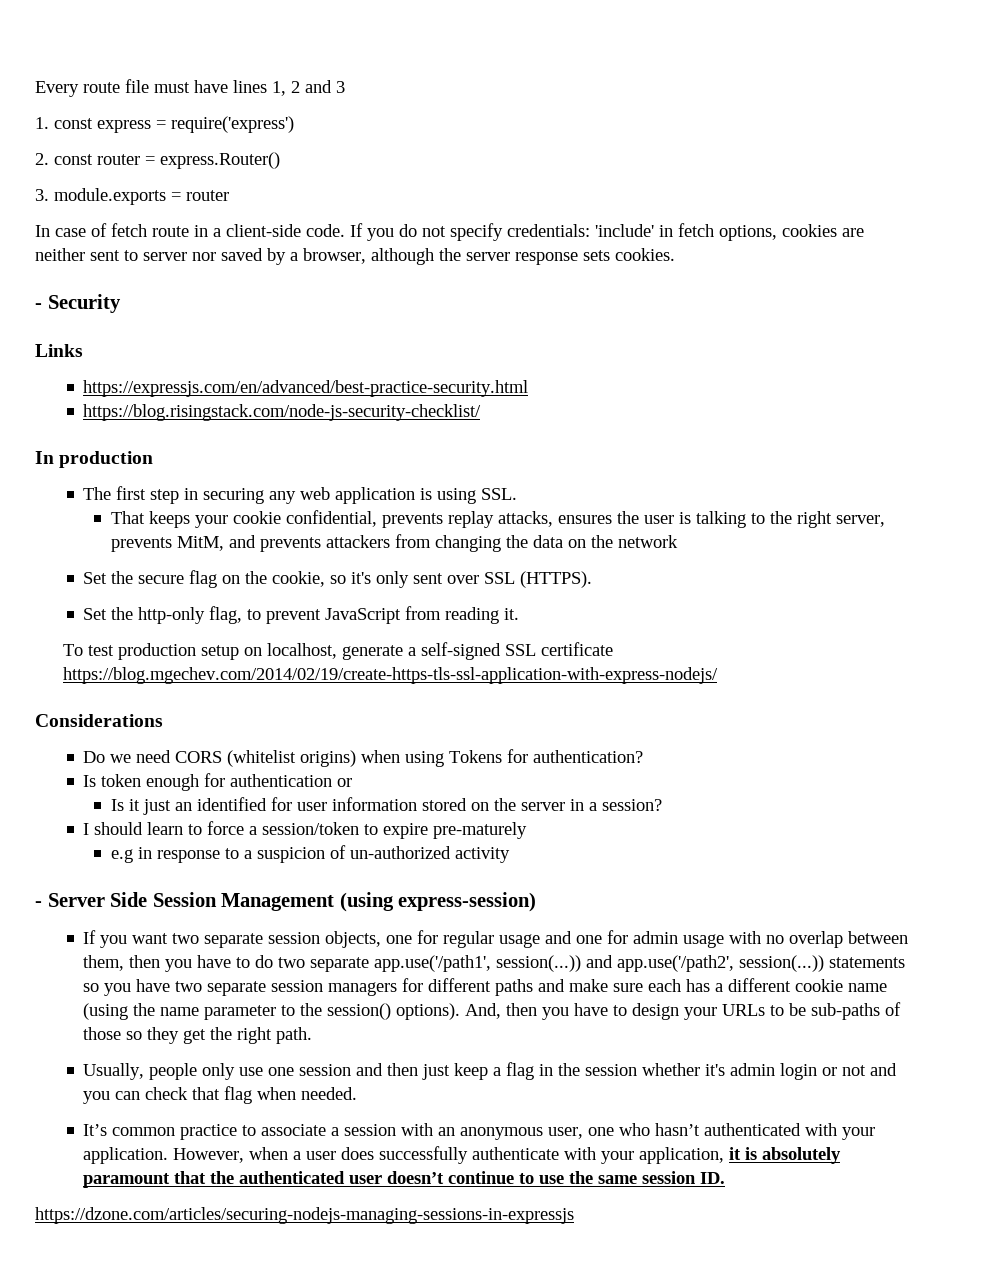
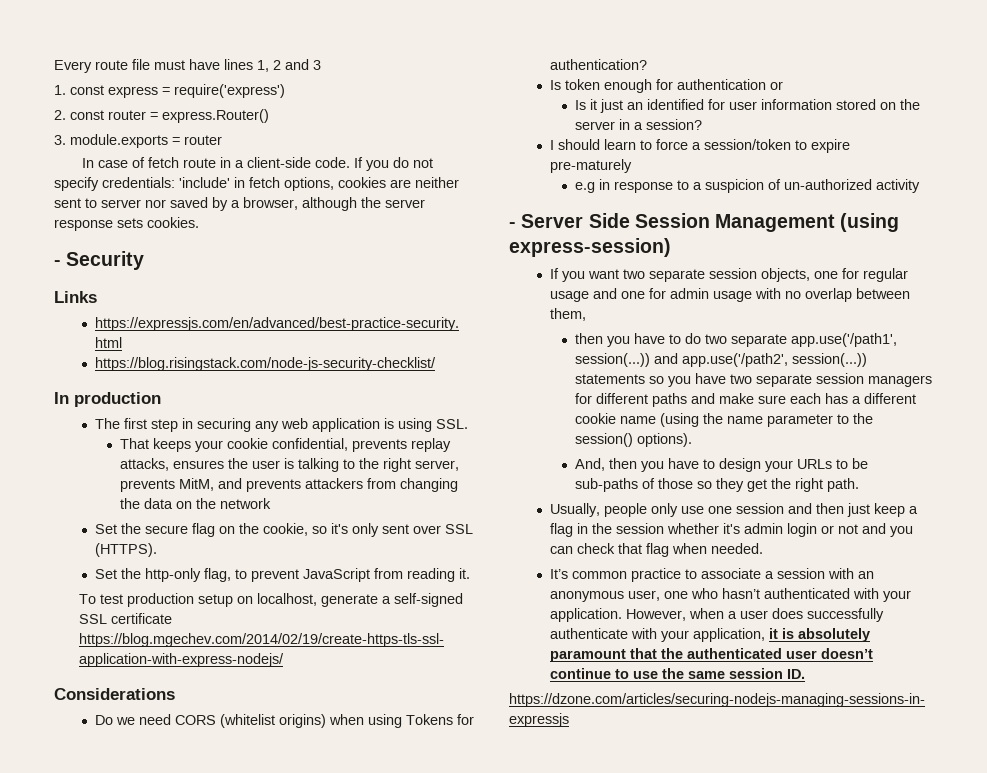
(125, 963) none -> (587, 314) //
(461, 1011) none -> (693, 440) //

